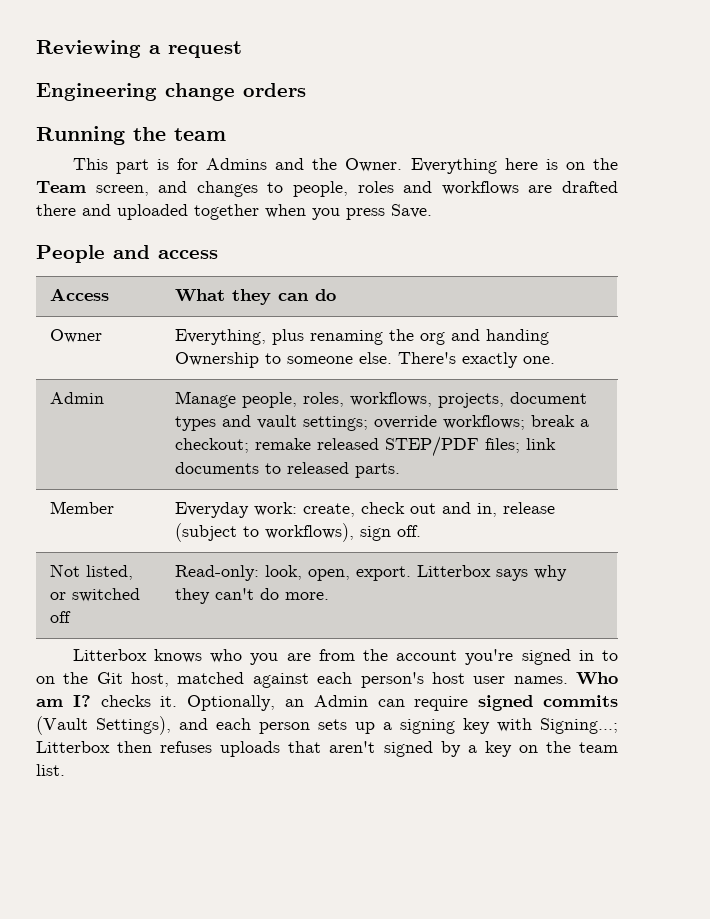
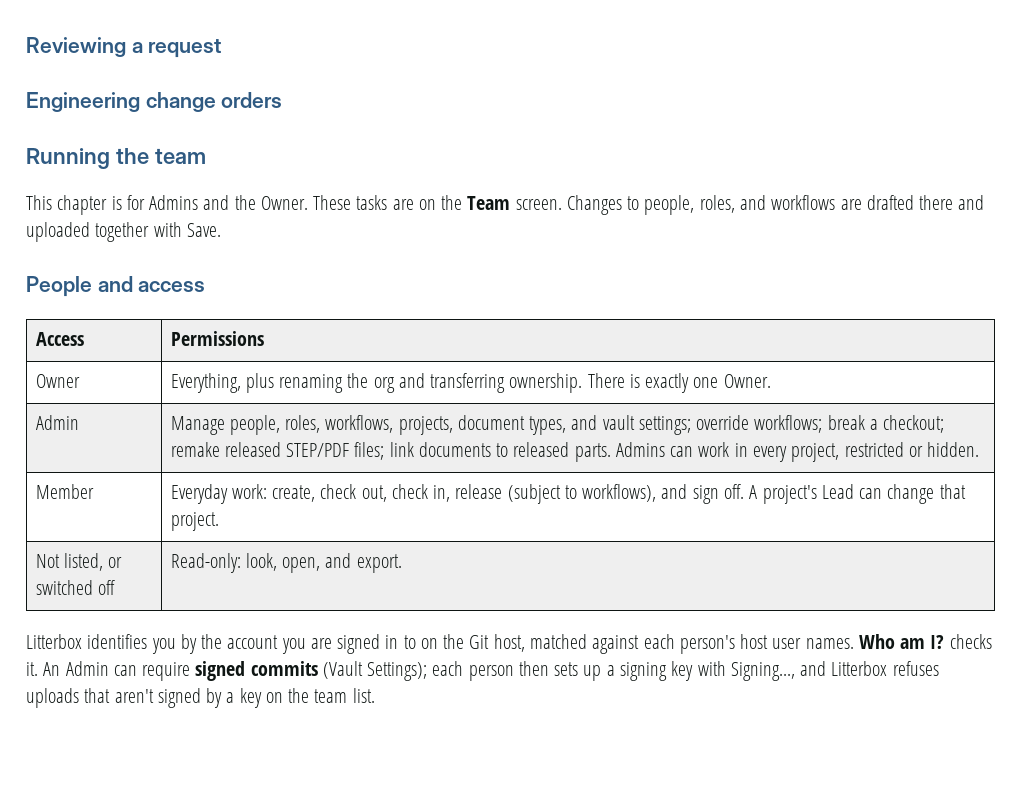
[115,159,149,174] part -> [57,195,108,215] chapter
[410,158,618,174] [36,181,258,197] Everything here is on the Team screen, and changes -> [313,195,622,215] These tasks are on the Team screen. Changes
[357,181,394,193] roles -> [699,195,735,213] roles,
[265,204,385,220] when you press -> [153,222,182,237] with
[174,289,336,305] What they can do -> [170,331,264,346] Permissions
[485,329,549,345] [174,352,555,368] handing Ownership to someone else. There's exactly one. -> [430,373,771,393] transferring ownership. There is exactly one Owner.
[174,416,216,431] types -> [529,416,567,435] types,
(400, 470) none -> [615,442,980,462] Admins can work in every project, restricted or hidden.
[409,502,471,514] out and -> [361,484,428,502] out, check
(354, 532) none -> [661,484,688,499] and
(421, 531) none -> [749,484,966,504] [170,512,219,531] A project's Lead can change that project.
(350, 575) none -> [325,553,352,568] and
[416,565,567,581] [174,588,329,604] [72,649,514,665] Litterbox says why they can't do more. // Litterbox knows who you are from the account you're -> [26,634,332,654] // Litterbox identifies you by the account you are
[187,695,304,711] Optionally, an -> [43,662,61,676] An
[96,716,208,735] Settings), and -> [367,662,428,681] Settings);
(310, 728) none -> [518,661,549,676] then
[540,718,618,734] [36,741,153,753] Signing...; Litterbox then -> [730,661,888,681] Signing..., and Litterbox

